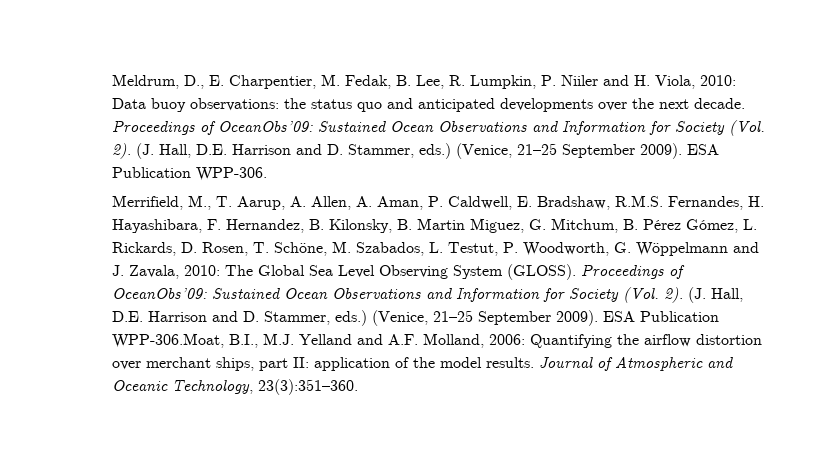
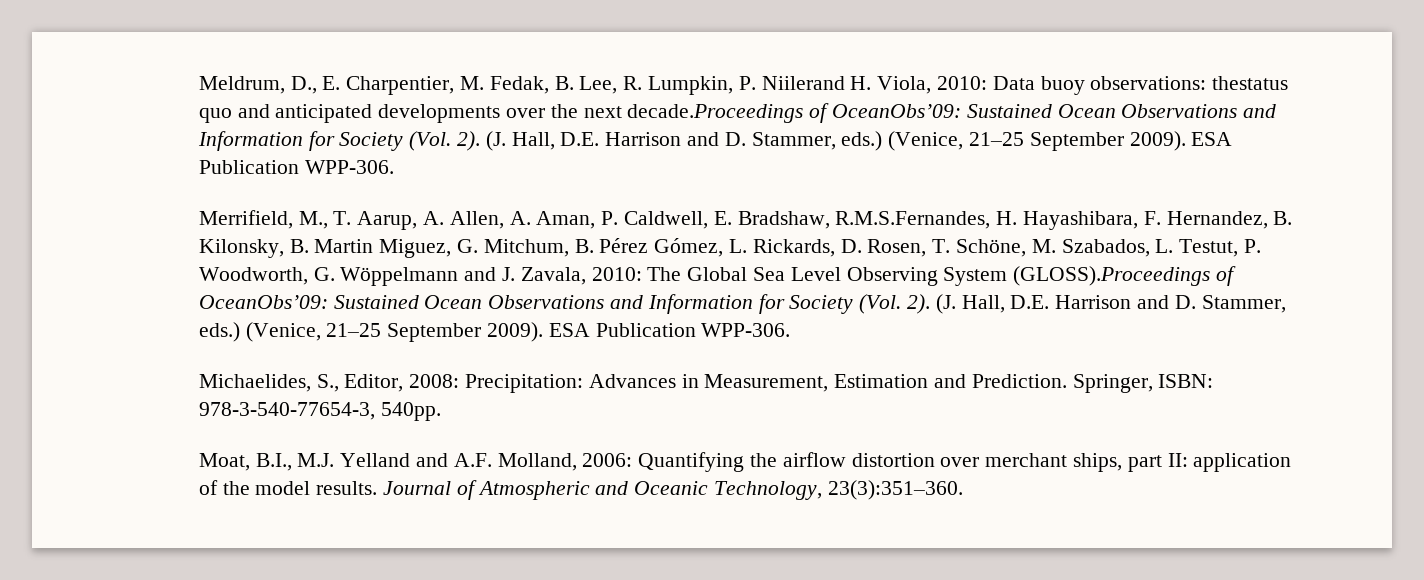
[561,75,630,86] Niiler and -> [761,76,845,90] Niilerand
[284,98,353,109] the status -> [1212,76,1289,90] thestatus
[694,98,746,109] [112,120,196,135] decade. Proceedings -> [627,104,804,123] decade.Proceedings
[615,195,744,210] R.M.S. Fernandes, -> [835,211,991,229] R.M.S.Fernandes,
[507,264,665,280] (GLOSS). Proceedings -> [1013,266,1211,286] (GLOSS).Proceedings
[112,333,225,348] WPP-306.Moat, -> [701,323,791,337] [198,374,1214,393] [198,402,441,421] [198,453,250,471] WPP-306. // Michaelides, S., Editor, 2008: Precipitation: Advances in Measurement, Estimation and Prediction. Springer, ISBN: 978-3-540-77654-3, 540pp. // Moat,

